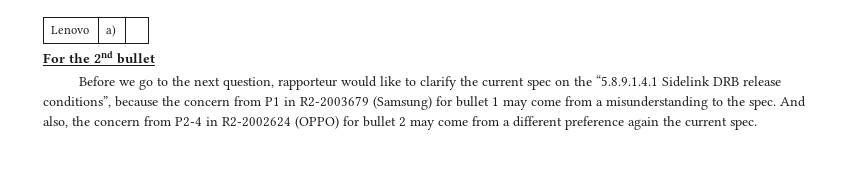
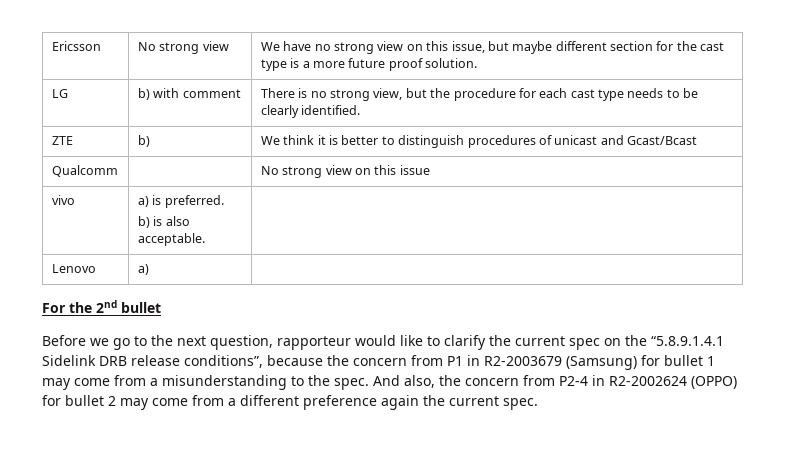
(51, 30) none -> [51,41,101,51] [137,41,229,54] [260,41,725,54] [260,58,478,71] [51,89,68,98] [137,88,241,100] [260,88,699,101] [260,105,361,118] [51,136,73,145] [137,135,150,147] [260,135,698,148] [51,165,118,177] [260,165,430,178] [51,195,75,205] [137,195,224,208] [137,216,190,228] [137,233,205,246] Ericsson | No strong view | We have no strong view on this issue, but maybe different section for the cast type is a more future proof solution. // LG | b) with comment | There is no strong view, but the procedure for each cast type needs to be clearly identified. // ZTE | b) | We think it is better to distinguish procedures of unicast and Gcast/Bcast // Qualcomm | | No strong view on this issue // vivo | a) is preferred. // b) is also acceptable. | //

